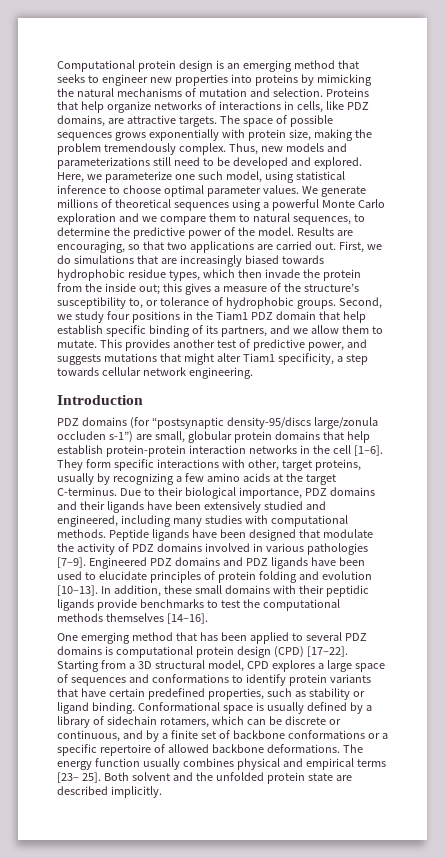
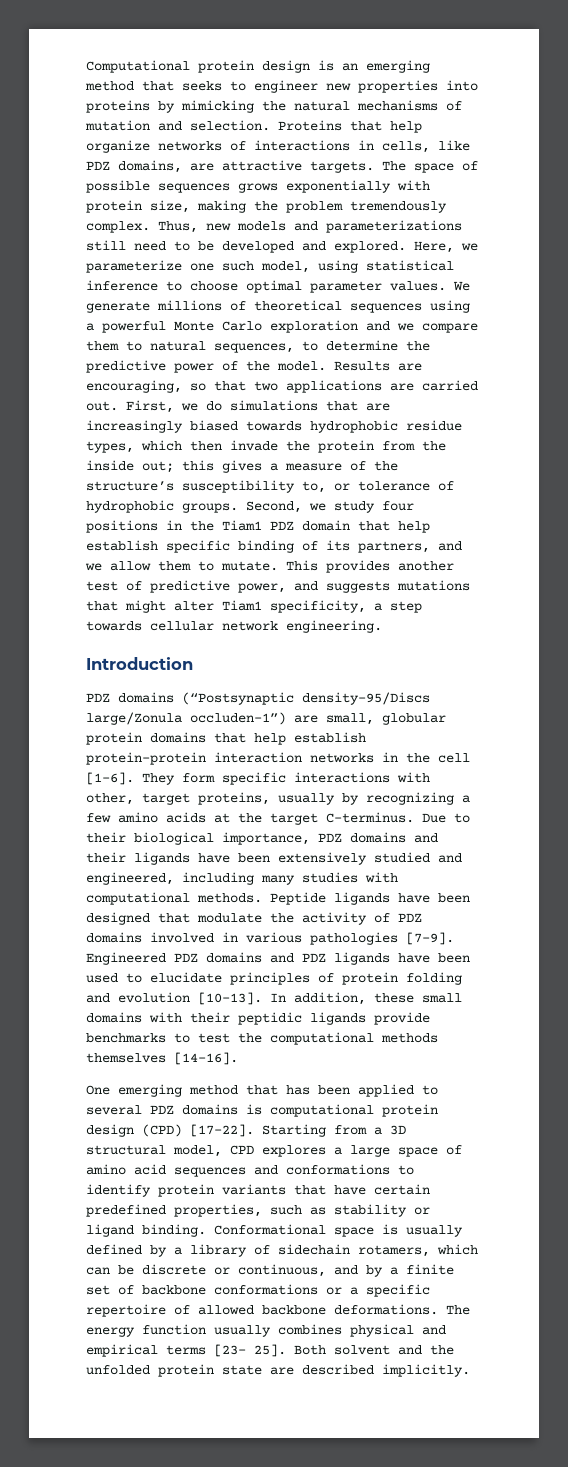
[129,417,378,429] [57,431,133,443] (for “postsynaptic density-95/discs large/zonula occluden s-1”) -> [182,692,430,705] [86,712,286,725] (“Postsynaptic density-95/Discs large/Zonula occluden-1”)
(68, 678) none -> [86,1164,166,1175] amino acid

